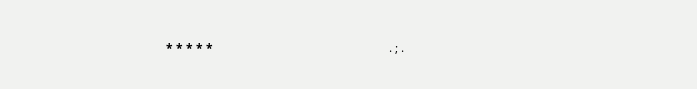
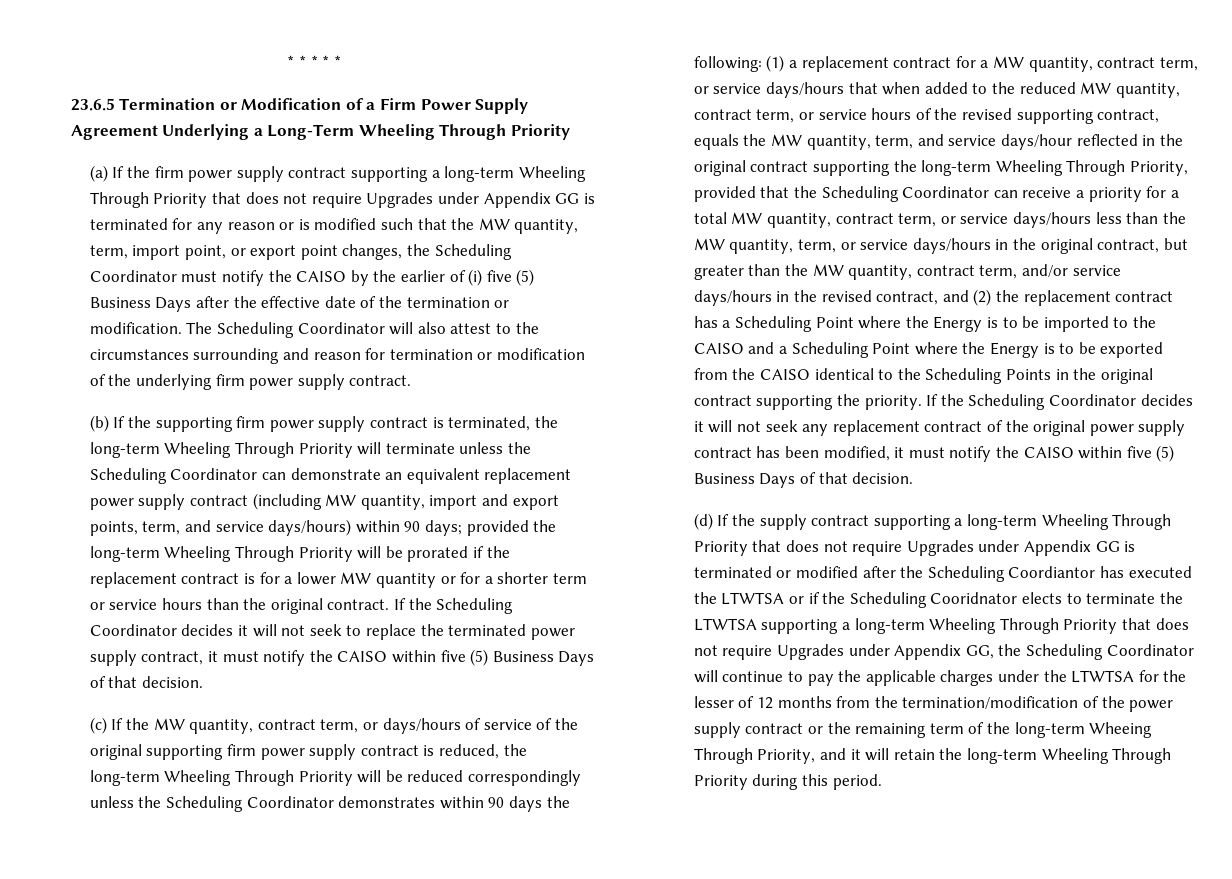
[388,46,405,54] . ; . -> [70,98,529,114] [70,124,571,140] [89,165,586,182] [89,192,595,208] [89,218,579,234] [89,244,512,260] [89,269,535,286] [89,296,510,312] [89,322,539,338] [89,348,585,364] [89,374,412,390] [89,415,558,432] [89,442,531,458] [89,468,572,484] [89,493,559,510] [89,519,557,536] [89,546,510,562] [89,572,587,588] [89,598,514,614] [89,624,575,640] [89,649,595,666] [89,676,203,688] [89,717,578,734] [89,744,527,760] [89,770,581,786] [89,796,570,812] [693,55,1198,72] [693,82,1180,98] [693,108,1160,124] [693,134,1183,150] [693,160,1188,176] [693,186,1179,202] [693,212,1186,228] [693,238,1188,254] [693,264,1121,280] [693,289,1174,306] [693,316,1156,332] [693,342,1164,358] [693,368,1153,384] [693,394,1193,410] [693,420,1186,436] [693,445,1175,462] [693,472,914,488] [693,513,1172,530] [693,540,1136,556] [693,566,1192,582] [693,592,1183,608] [693,618,1189,634] [693,644,1194,660] [693,670,1187,686] [693,696,1174,712] [693,722,1153,738] [693,748,1172,764] [693,774,882,790] 23.6.5 Termination or Modification of a Firm Power Supply Agreement Underlying a Long-Term Wheeling Through Priority // (a) If the firm power supply contract supporting a long-term Wheeling Through Priority that does not require Upgrades under Appendix GG is terminated for any reason or is modified such that the MW quantity, term, import point, or export point changes, the Scheduling Coordinator must notify the CAISO by the earlier of (i) five (5) Business Days after the effective date of the termination or modification. The Scheduling Coordinator will also attest to the circumstances surrounding and reason for termination or modification of the underlying firm power supply contract. // (b) If the supporting firm power supply contract is terminated, the long-term Wheeling Through Priority will terminate unless the Scheduling Coordinator can demonstrate an equivalent replacement power supply contract (including MW quantity, import and export points, term, and service days/hours) within 90 days; provided the long-term Wheeling Through Priority will be prorated if the replacement contract is for a lower MW quantity or for a shorter term or service hours than the original contract. If the Scheduling Coordinator decides it will not seek to replace the terminated power supply contract, it must notify the CAISO within five (5) Business Days of that decision. // (c) If the MW quantity, contract term, or days/hours of service of the original supporting firm power supply contract is reduced, the long-term Wheeling Through Priority will be reduced correspondingly unless the Scheduling Coordinator demonstrates within 90 days the following: (1) a replacement contract for a MW quantity, contract term, or service days/hours that when added to the reduced MW quantity, contract term, or service hours of the revised supporting contract, equals the MW quantity, term, and service days/hour reflected in the original contract supporting the long-term Wheeling Through Priority, provided that the Scheduling Coordinator can receive a priority for a total MW quantity, contract term, or service days/hours less than the MW quantity, term, or service days/hours in the original contract, but greater than the MW quantity, contract term, and/or service days/hours in the revised contract, and (2) the replacement contract has a Scheduling Point where the Energy is to be imported to the CAISO and a Scheduling Point where the Energy is to be exported from the CAISO identical to the Scheduling Points in the original contract supporting the priority. If the Scheduling Coordinator decides it will not seek any replacement contract of the original power supply contract has been modified, it must notify the CAISO within five (5) Business Days of that decision. // (d) If the supply contract supporting a long-term Wheeling Through Priority that does not require Upgrades under Appendix GG is terminated or modified after the Scheduling Coordiantor has executed the LTWTSA or if the Scheduling Cooridnator elects to terminate the LTWTSA supporting a long-term Wheeling Through Priority that does not require Upgrades under Appendix GG, the Scheduling Coordinator will continue to pay the applicable charges under the LTWTSA for the lesser of 12 months from the termination/modification of the power supply contract or the remaining term of the long-term Wheeing Through Priority, and it will retain the long-term Wheeling Through Priority during this period.

